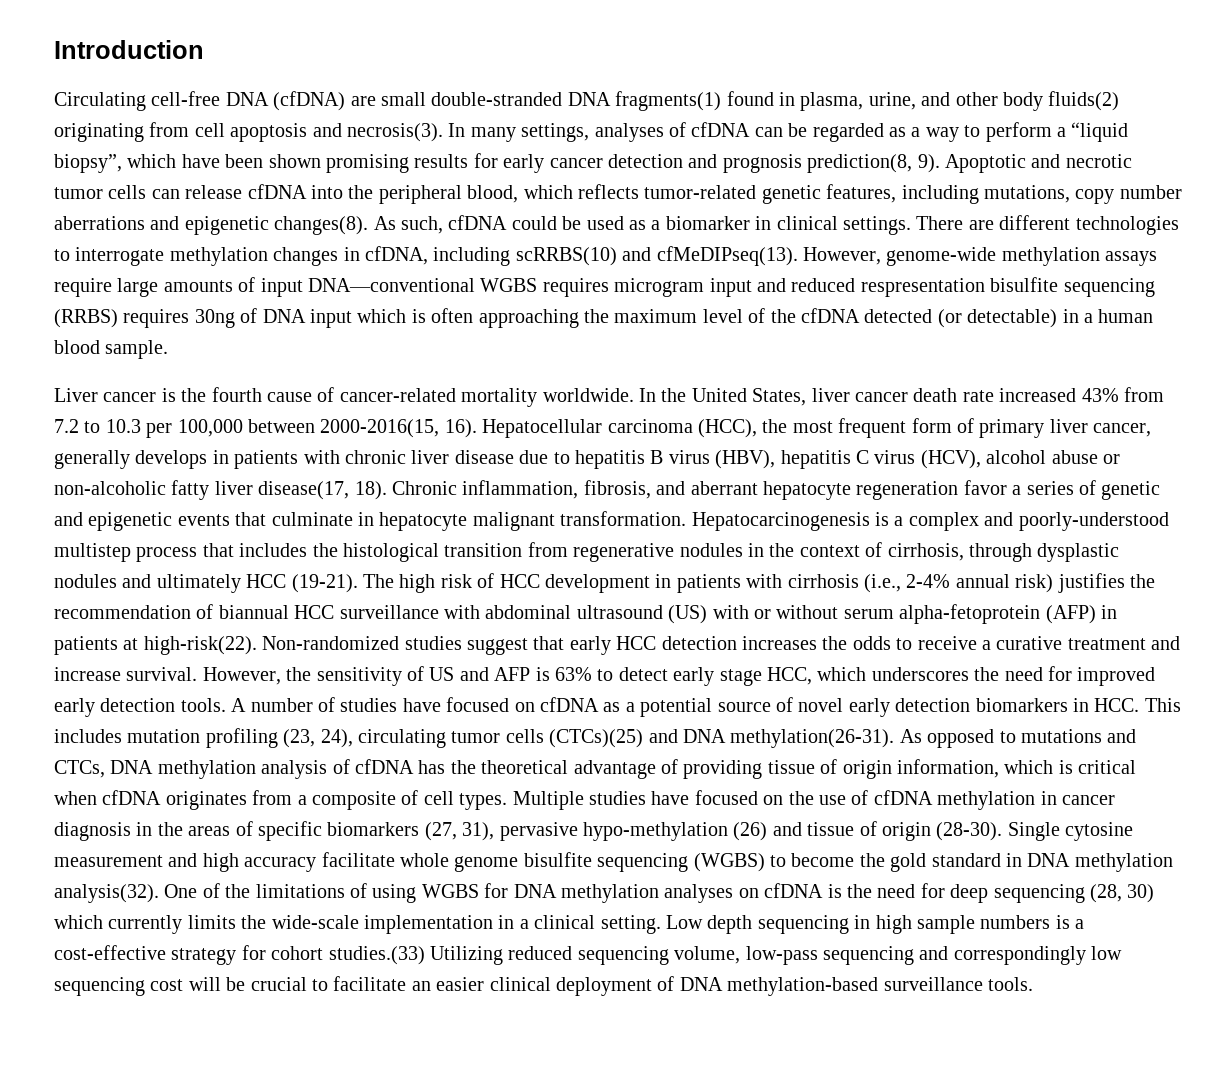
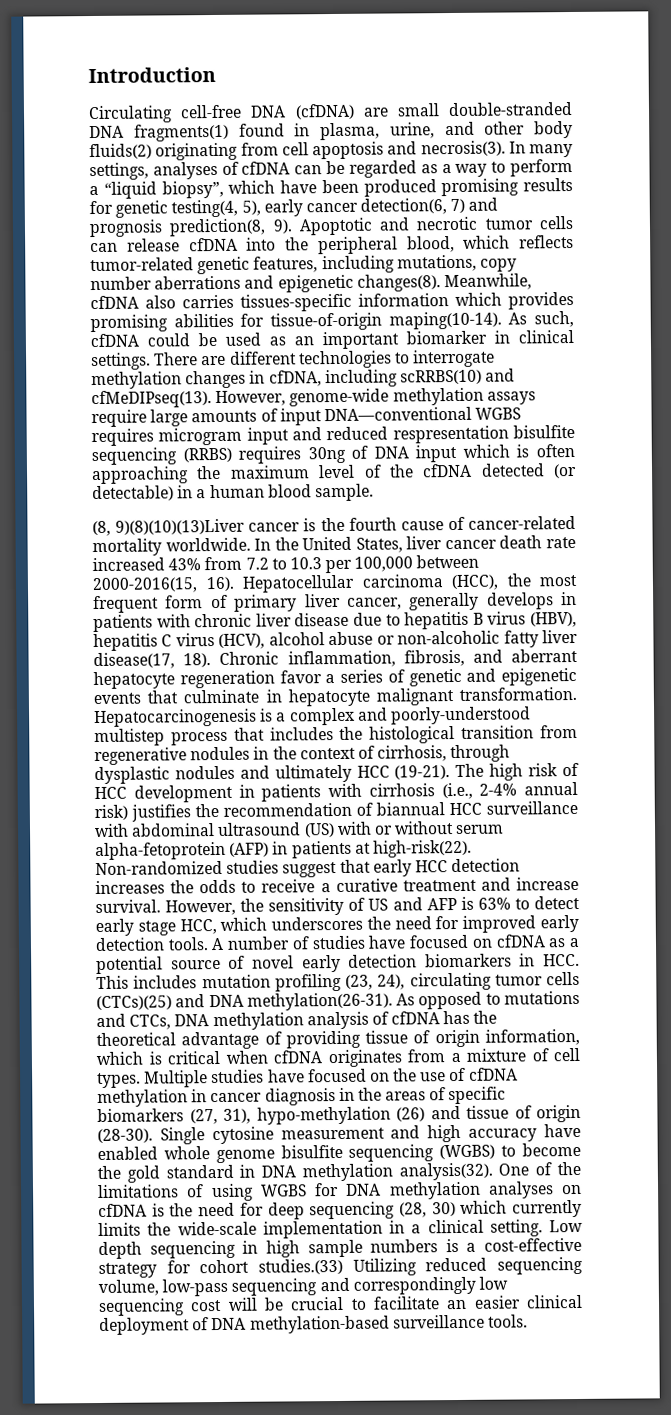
[268,154,321,168] shown -> [363,179,437,197] produced
[503,154,683,173] early cancer detection -> [115,198,466,218] genetic testing(4, 5), early cancer detection(6, 7)
(369, 225) none -> [443,273,532,291] [90,291,574,312] [90,311,502,333] Meanwhile, cfDNA also carries tissues-specific information which provides promising abilities for tissue-of-origin maping(10-14).
[651,220,661,230] a -> [294,331,399,350] an important
[54,388,98,402] Liver -> [92,518,246,537] (8, 9)(8)(10)(13)Liver
[312,791,396,810] composite -> [466,1048,526,1062] mixture
[499,822,578,841] pervasive -> (251, 1116) none
[321,852,395,867] facilitate -> [543,1123,581,1138] [97,1146,158,1161] have enabled

